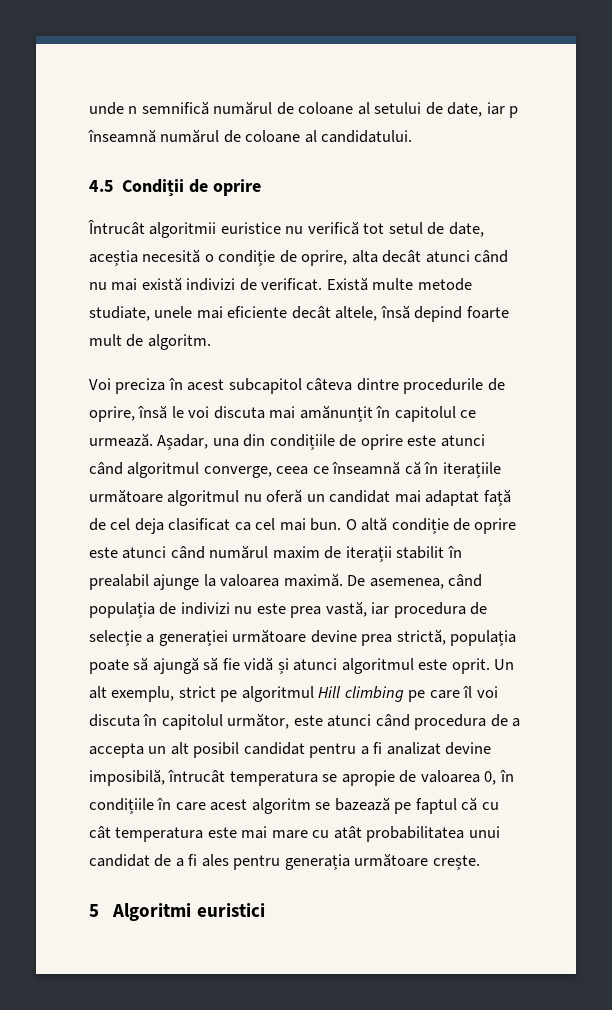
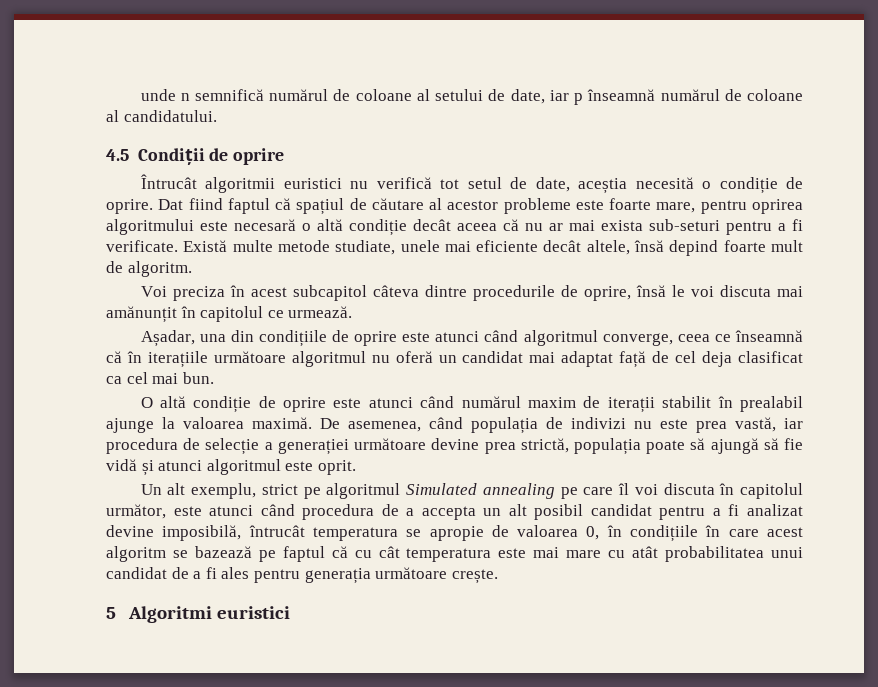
[220,222,281,234] euristice -> [283,178,342,189] euristici
[301,250,509,266] [89,277,323,291] oprire, alta decât atunci când nu mai există indivizi de verificat. -> [106,198,803,215] [106,219,803,236] [106,240,178,252] oprire. Dat fiind faptul că spațiul de căutare al acestor probleme este foarte mare, pentru oprirea algoritmului este necesară o altă condiție decât aceea că nu ar mai exista sub-seturi pentru a fi verificate.
(153, 440) none -> (353, 312) //
(342, 524) none -> (214, 378) //
(490, 666) none -> (356, 467) //
[318,686,404,702] Hill climbing -> [406,483,555,499] Simulated annealing

